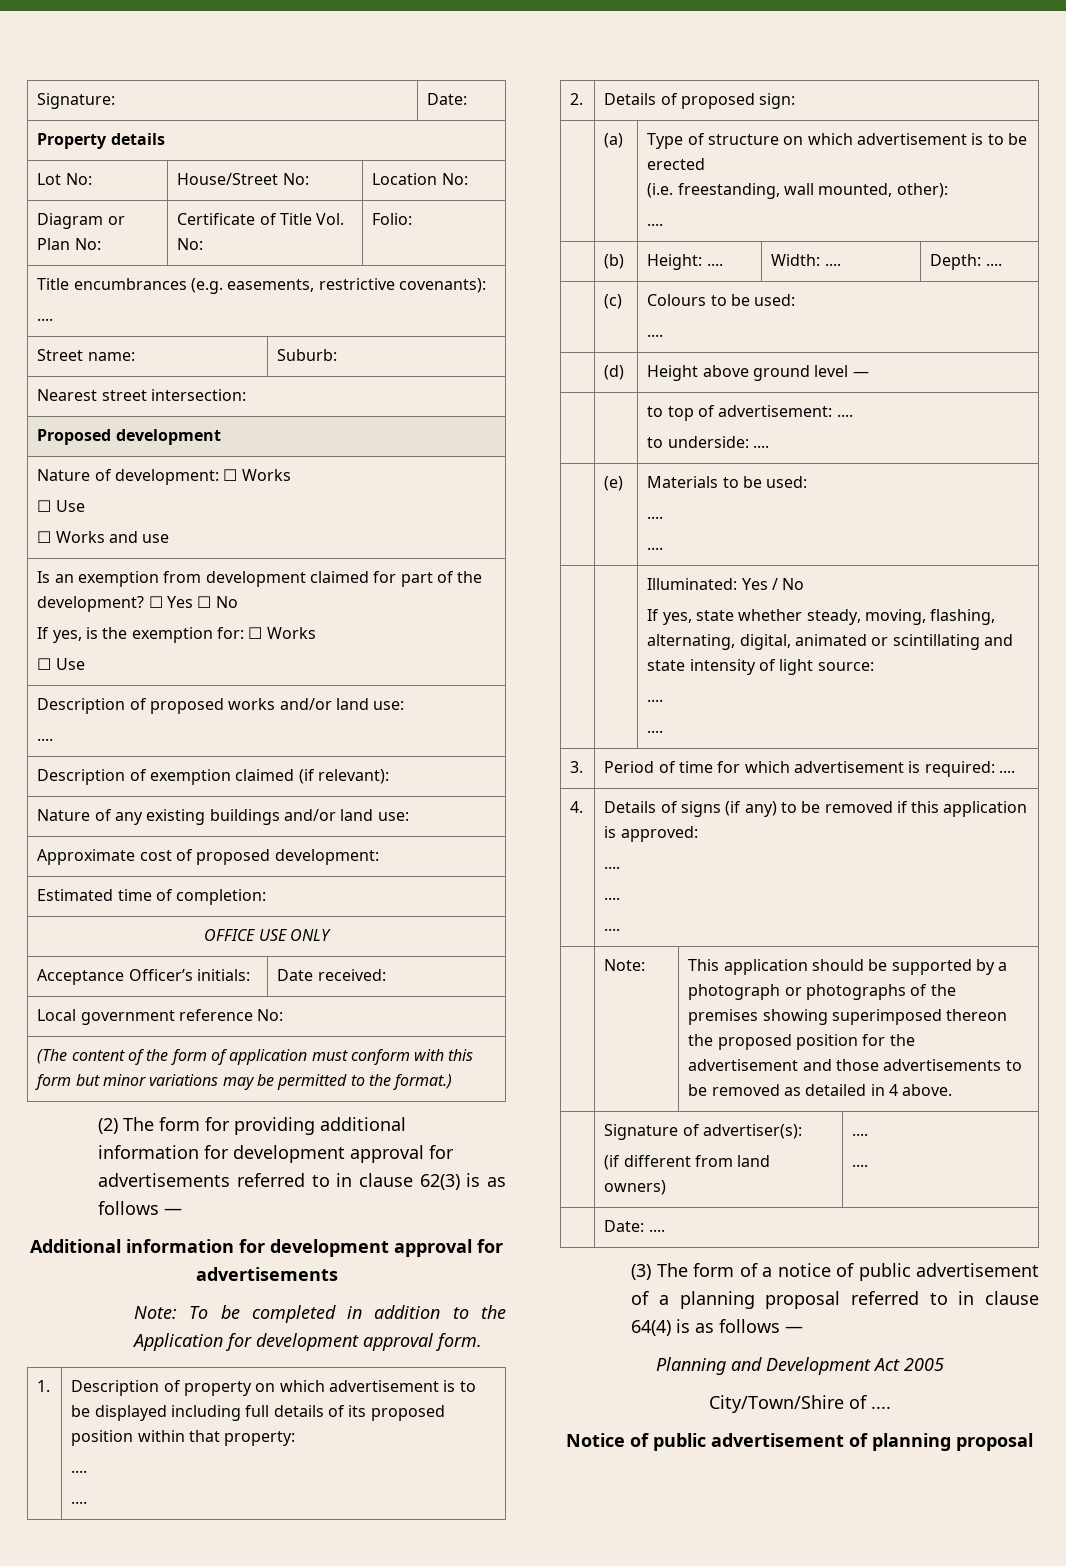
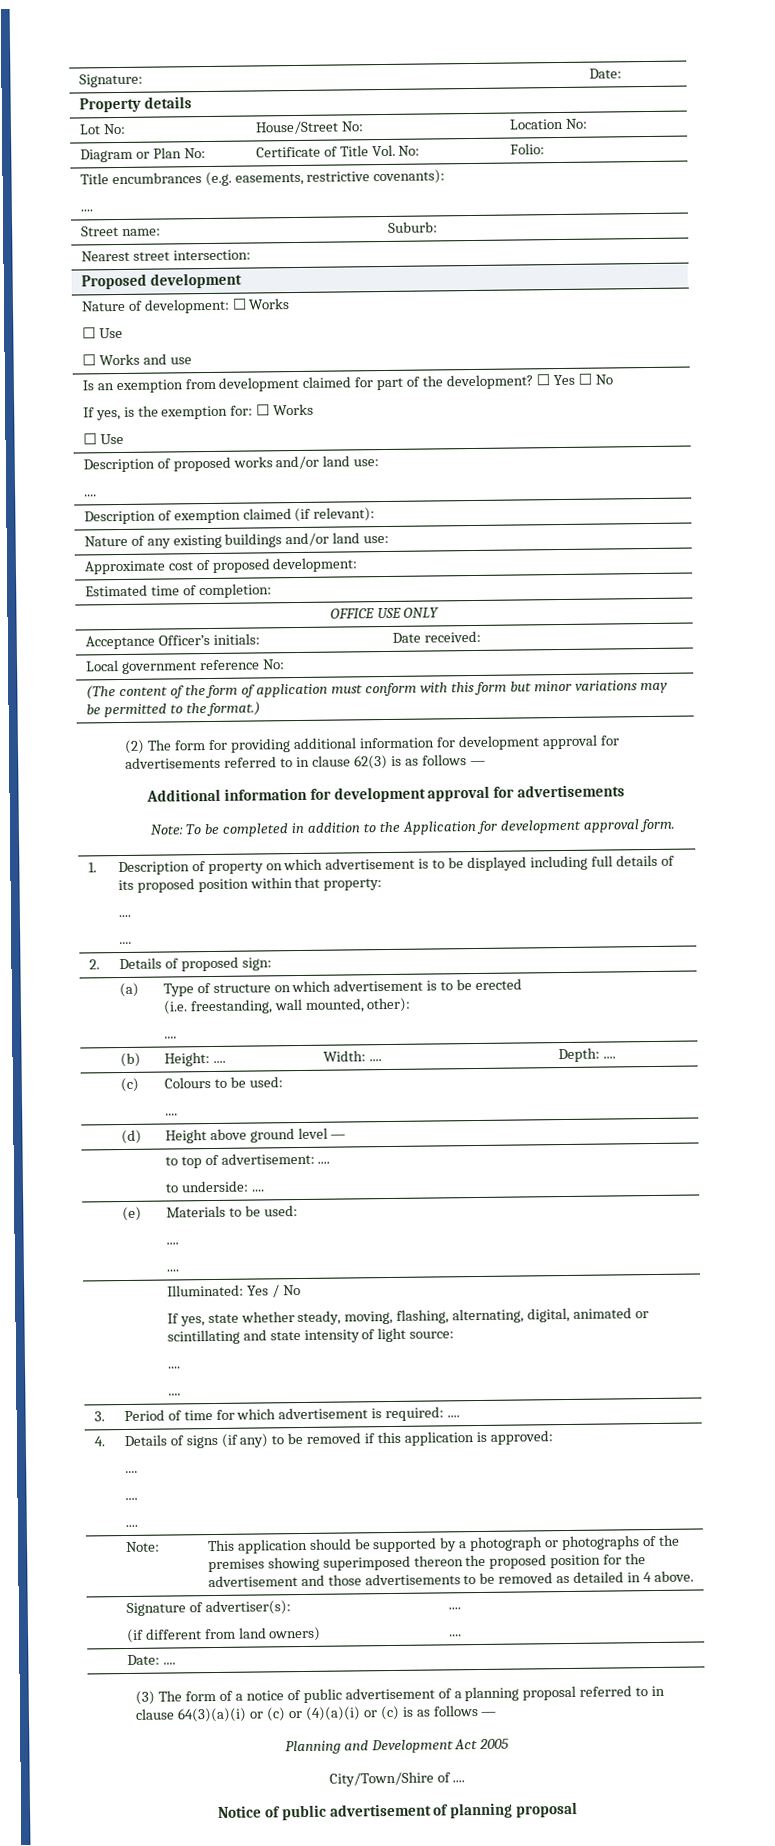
[631,1320,672,1336] 64(4) -> [177,1705,400,1723] 64(3)(a)(i) or (c) or (4)(a)(i) or (c)

